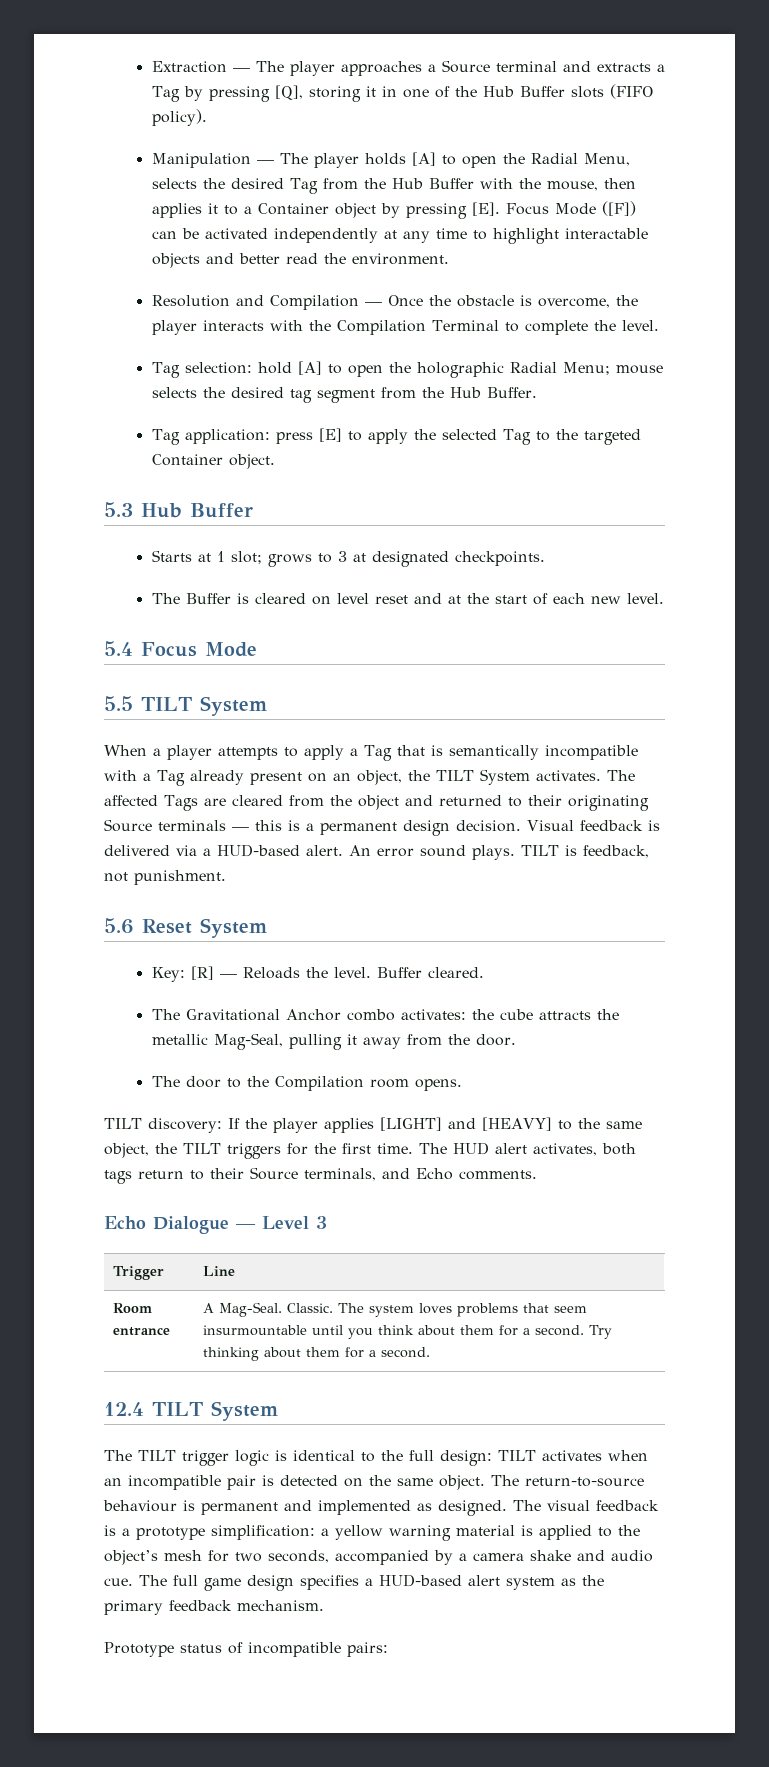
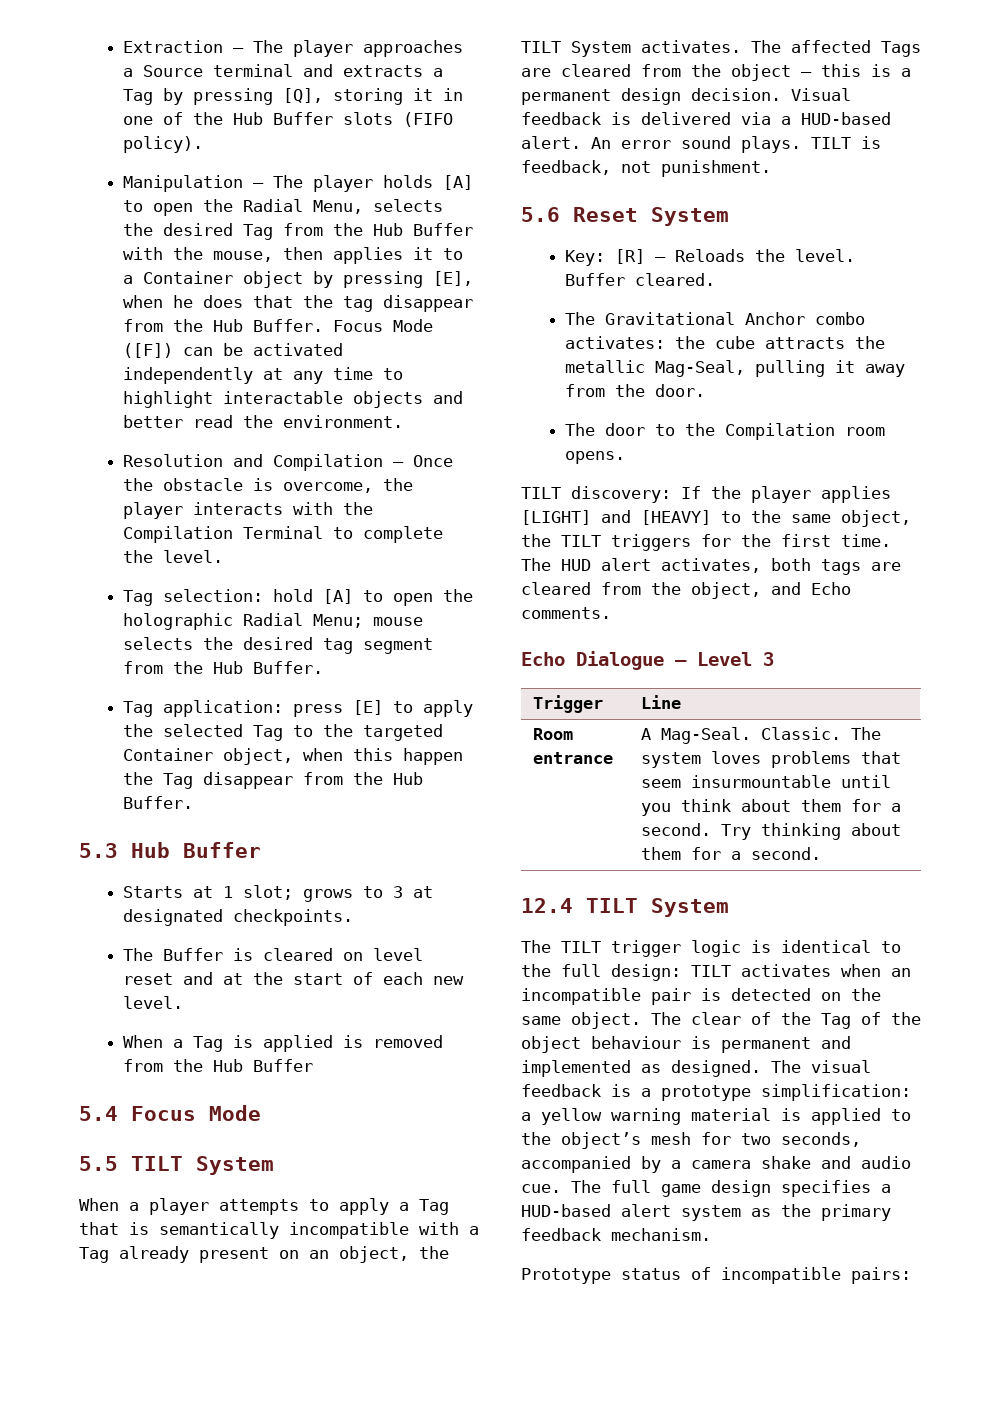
[471,202,500,216] [E]. -> [433,271,474,286] [123,295,474,312] [123,319,324,332] [E], when he does that the tag disappear from the Hub Buffer.
[228,454,275,469] object. -> [223,748,464,765] [123,772,424,789] [123,796,194,809] object, when this happen the Tag disappear from the Hub Buffer.
(664, 598) none -> [123,1035,444,1052] [123,1059,314,1072] // When a Tag is applied is removed from the Hub Buffer
[404,795,649,811] [104,819,226,832] and returned to their originating Source terminals -> (791, 72) none
[138,1167,376,1181] return to their Source terminals, -> [871,562,901,571] [521,582,761,599] are cleared from the object,
[525,1477,644,1487] return-to-source -> [691,1012,921,1029] [521,1036,581,1053] clear of the Tag of the object

